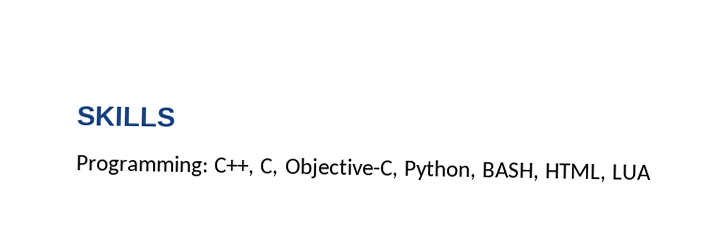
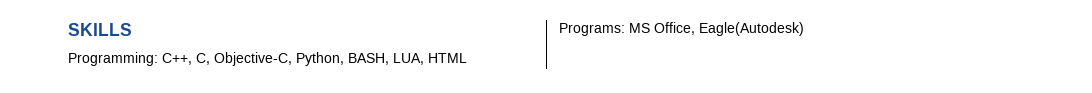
[544,163,653,183] HTML, LUA -> [393,53,467,65] [559,22,804,36] LUA, HTML Programs: MS Office, Eagle(Autodesk)

